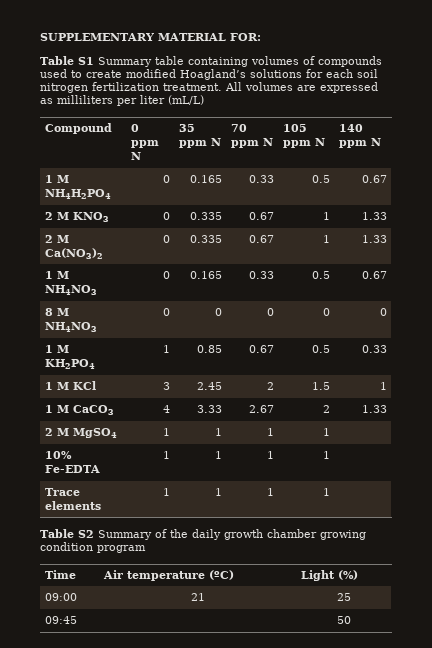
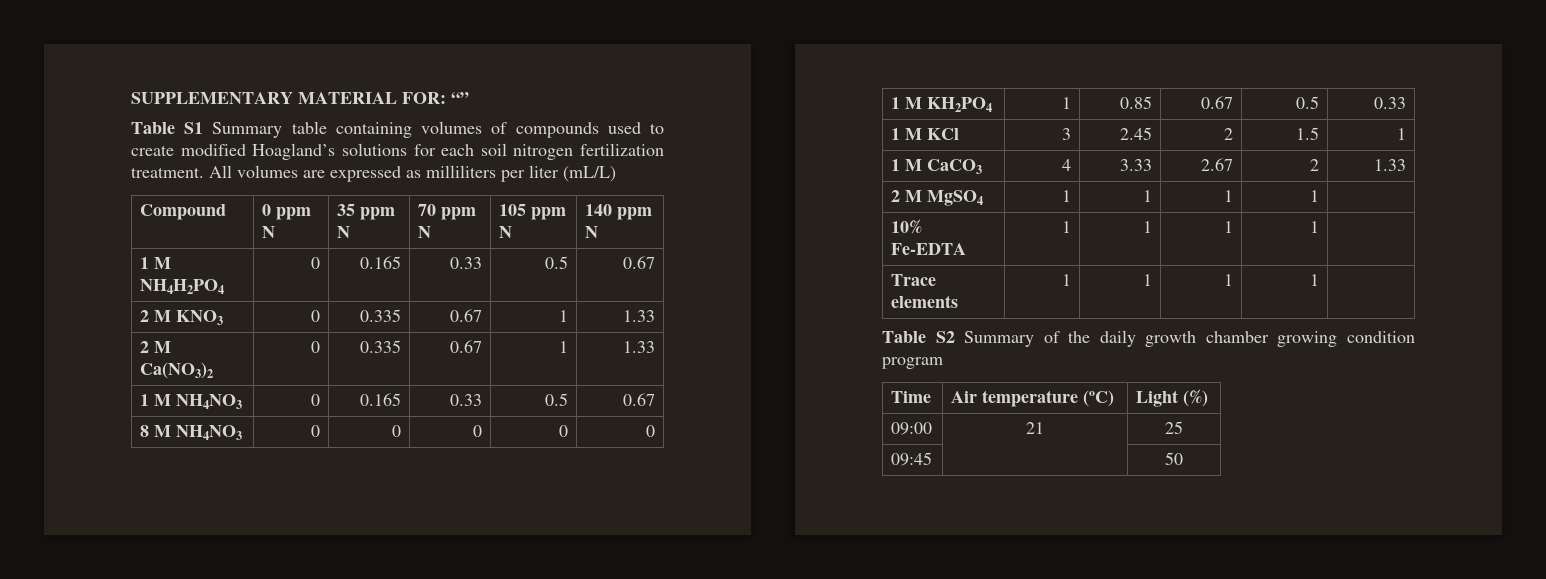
(261, 37) none -> [451,92,469,104] “”

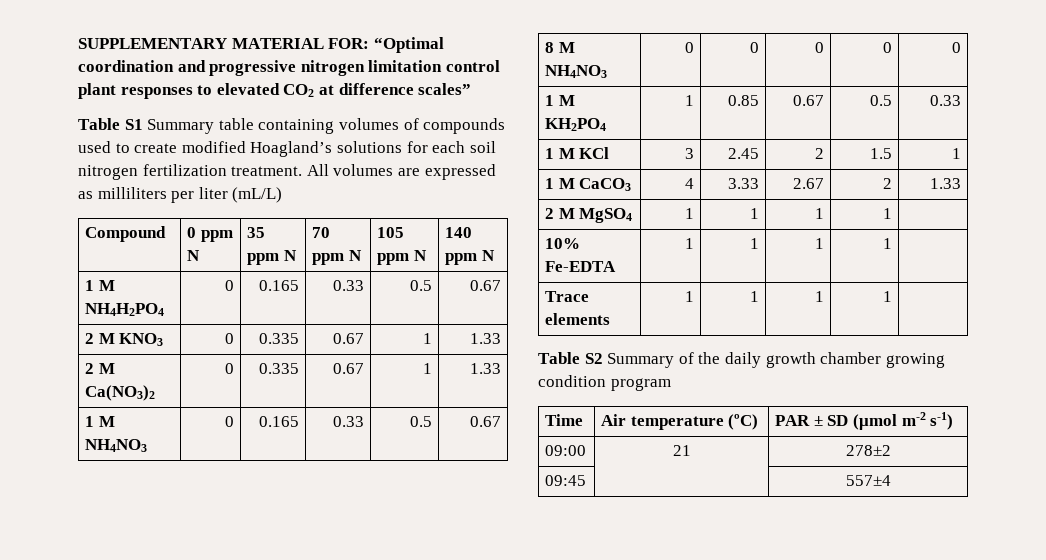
[451,92,469,104] “” -> [373,37,444,53] [78,60,500,76] [78,83,472,99] “Optimal coordination and progressive nitrogen limitation control plant responses to elevated CO2 at difference scales”
[1136,389,1209,407] Light (%) -> [775,412,954,430] PAR ± SD (μmol m-2 s-1)
[1165,421,1183,434] 25 -> [845,445,891,456] 278±2
[1165,452,1183,465] 50 -> [845,475,891,486] 557±4

